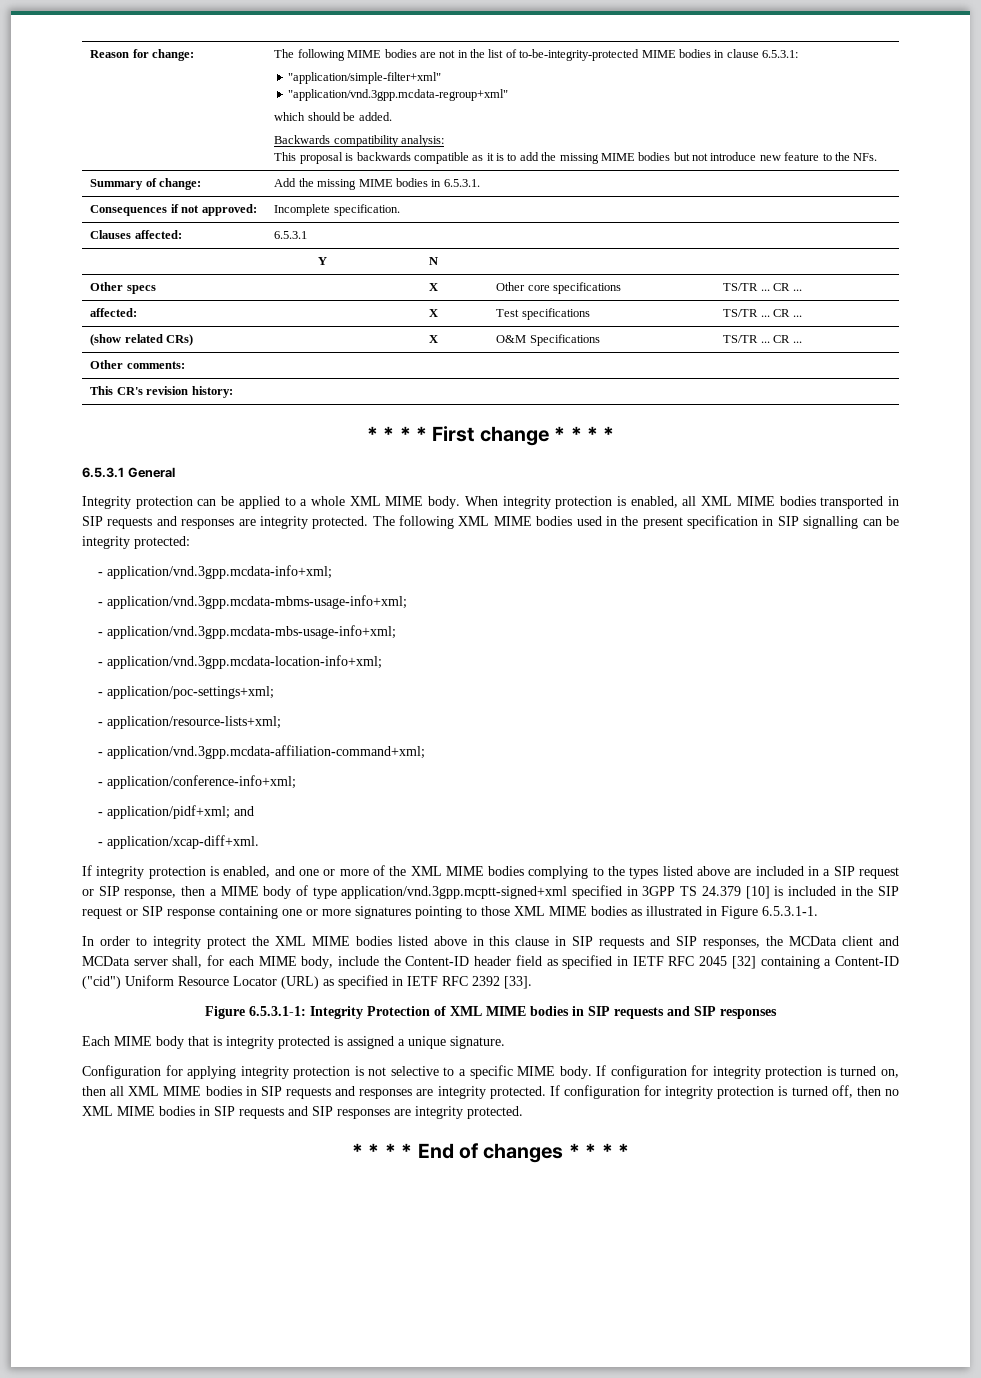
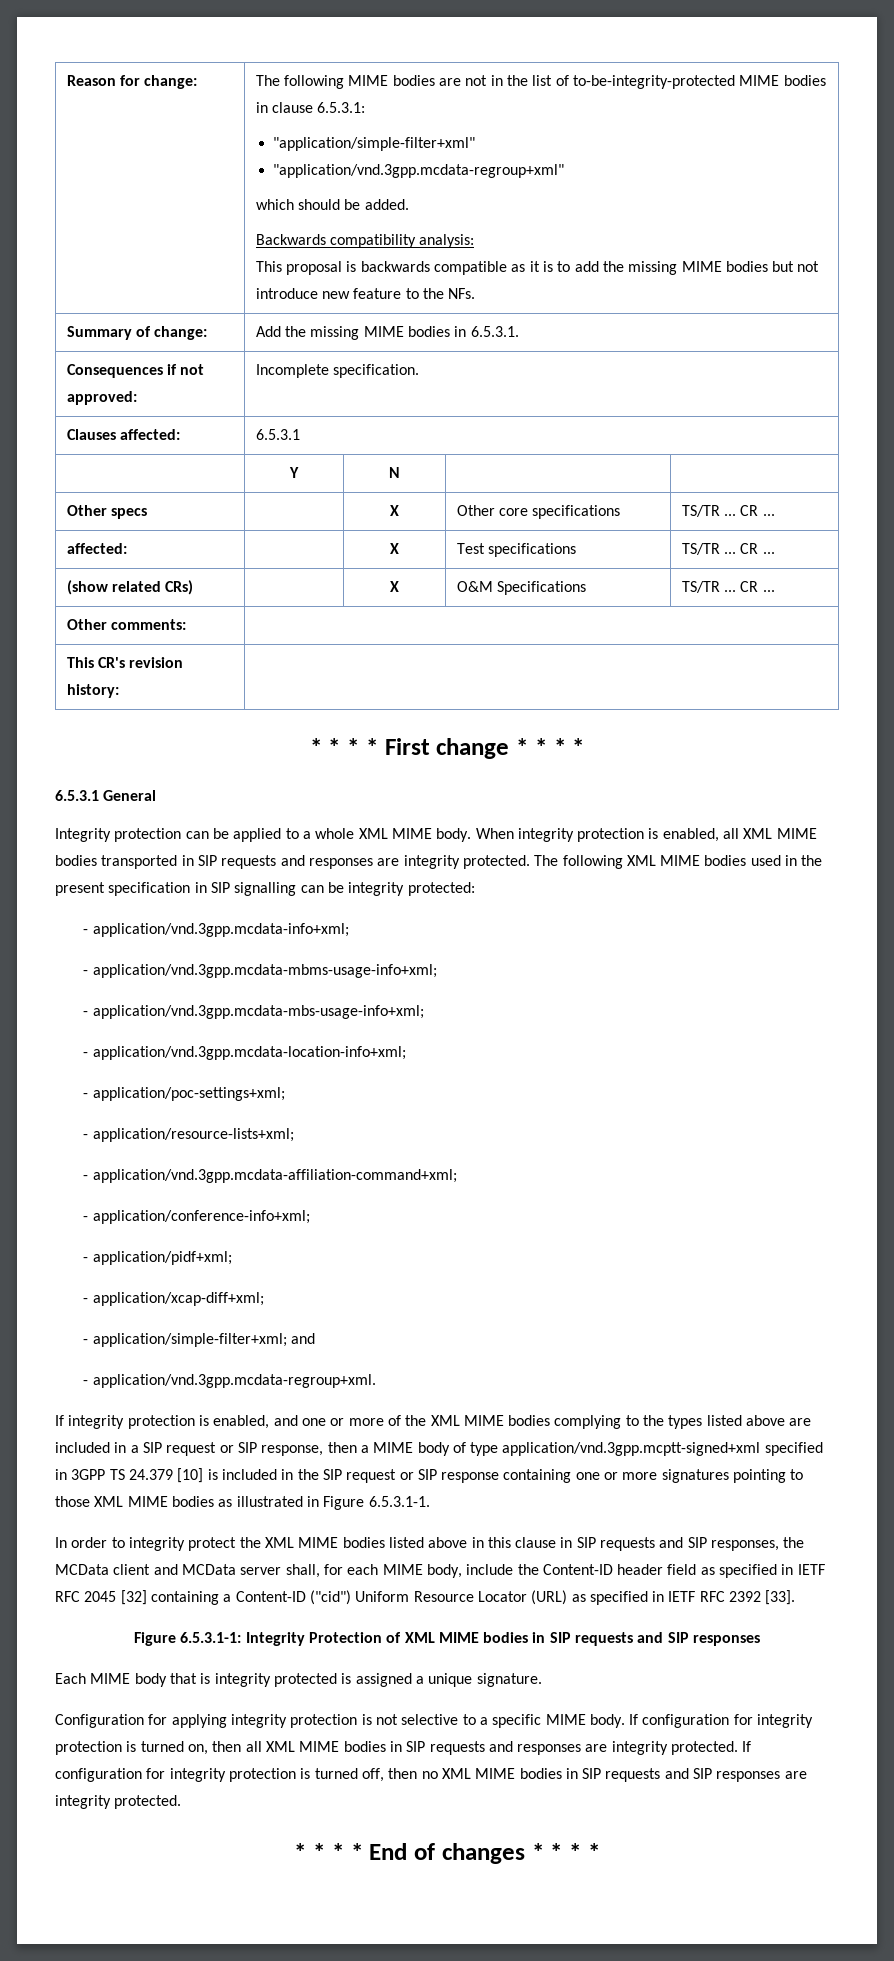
(230, 812) none -> [83,1292,264,1306] [83,1333,287,1347] // - application/xcap-diff+xml; // - application/simple-filter+xml;
[106,835,259,849] application/xcap-diff+xml. -> [92,1374,376,1388] application/vnd.3gpp.mcdata-regroup+xml.

